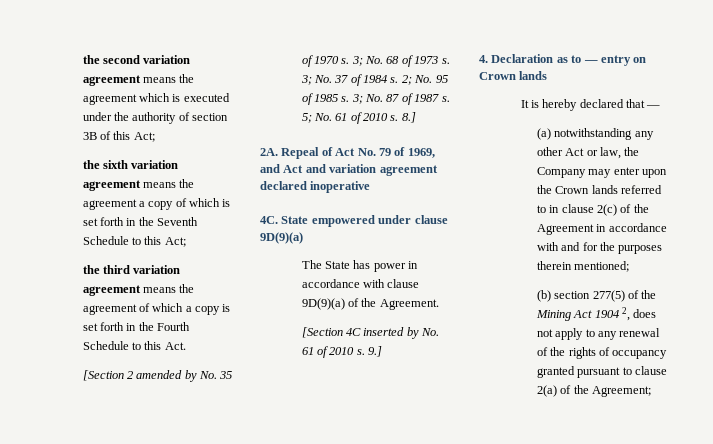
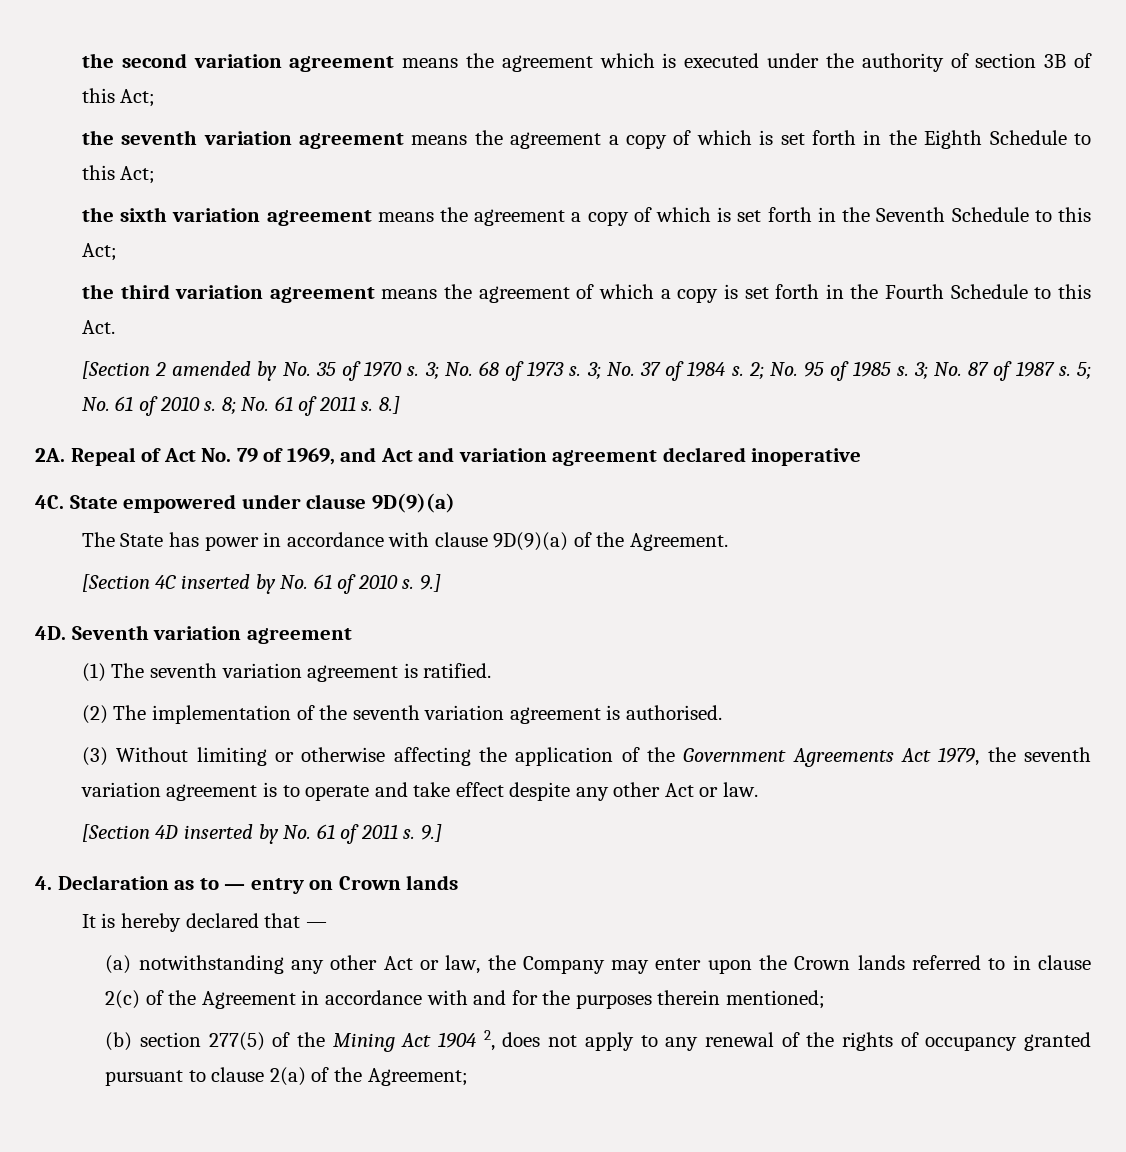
(155, 137) none -> [81,130,1091,149] [81,165,156,184] // the seventh variation agreement means the agreement a copy of which is set forth in the Eighth Schedule to this Act;
(399, 118) none -> [221,396,374,416] 8; No. 61 of 2011 s.
(383, 351) none -> [35,625,352,644] [81,663,492,682] [81,705,722,724] [81,747,1091,767] [80,782,758,801] [81,824,442,844] // 4D. Seventh variation agreement // (1) The seventh variation agreement is ratified. // (2) The implementation of the seventh variation agreement is authorised. // (3) Without limiting or otherwise affecting the application of the Government Agreements Act 1979, the seventh variation agreement is to operate and take effect despite any other Act or law. // [Section 4D inserted by No. 61 of 2011 s. 9.]

